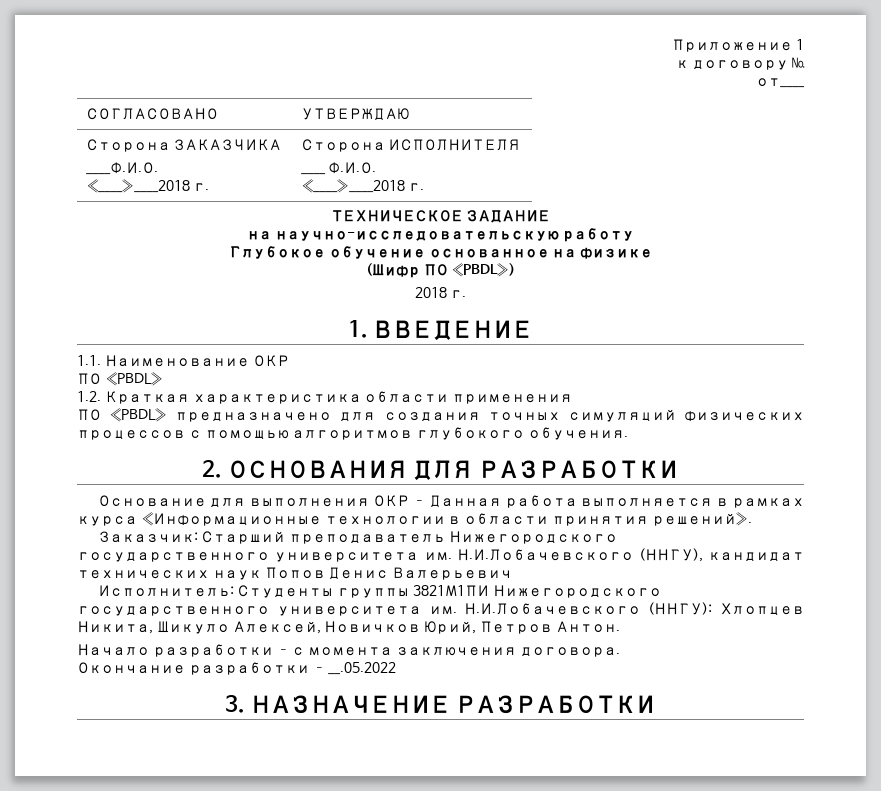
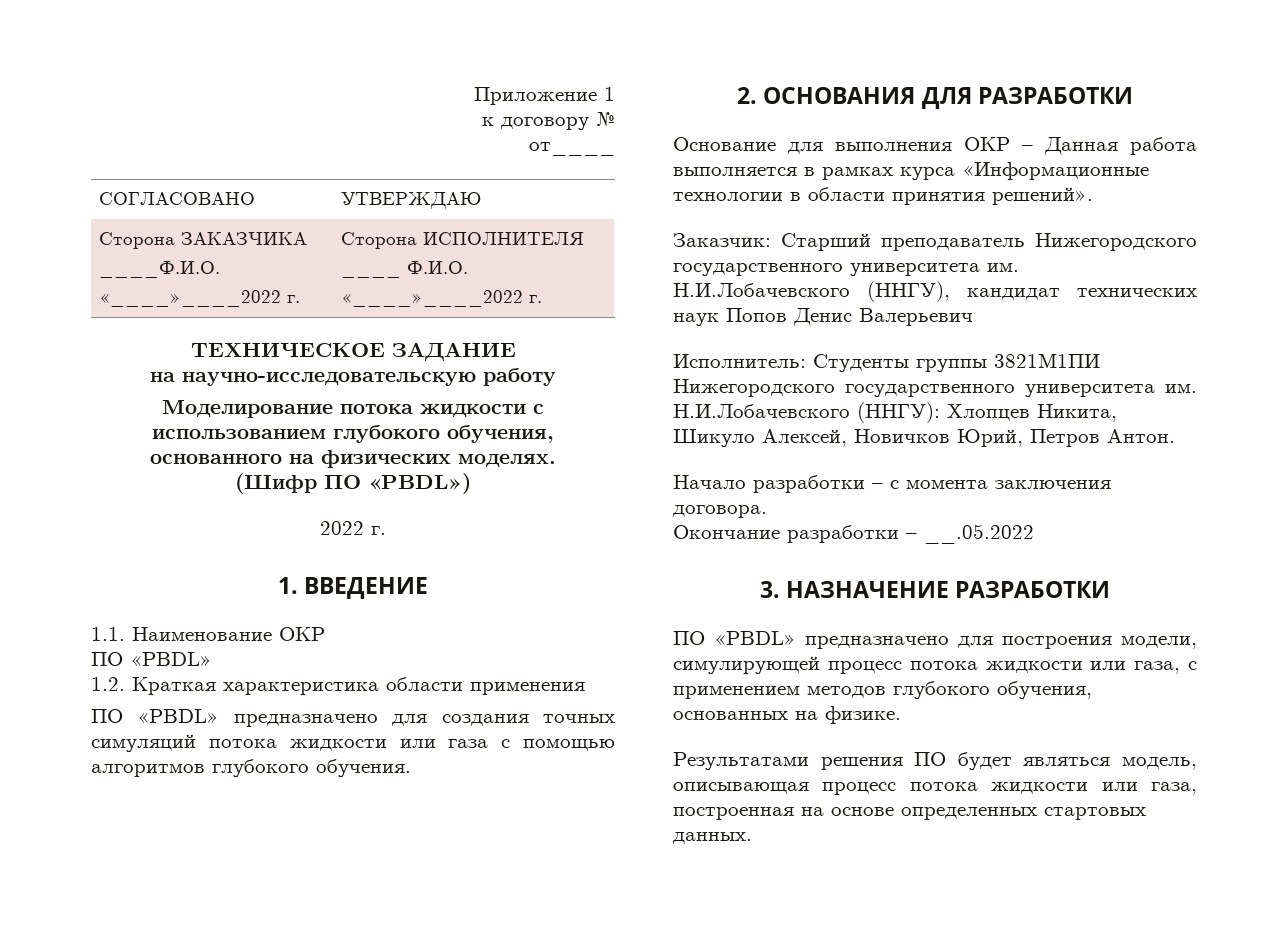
[85,179,190,193] «____»____2018 -> [99,290,282,307] «____»____2022
[300,179,405,193] «____»____2018 -> [341,290,524,307] «____»____2022
[228,246,653,259] Глубокое обучение основанное на физике -> [162,400,544,418] [152,425,554,443] [150,450,556,468] Моделирование потока жидкости с использованием глубокого обучения, основанного на физических моделях.
[414,287,447,298] 2018 -> [320,521,364,535] 2022
[683,411,804,421] [77,430,185,440] физических процессов -> [208,739,489,751] потока жидкости или газа
(657, 704) none -> [673,631,1197,649] [673,656,1197,674] [673,681,1092,699] [673,706,901,724] [673,752,1197,770] [673,782,1197,795] [673,807,1146,820] [673,832,752,844] // ПО «PBDL» предназначено для построения модели, симулирующей процесс потока жидкости или газа, с применением методов глубокого обучения, основанных на физике. // Результатами решения ПО будет являться модель, описывающая процесс потока жидкости или газа, построенная на основе определенных стартовых данных.

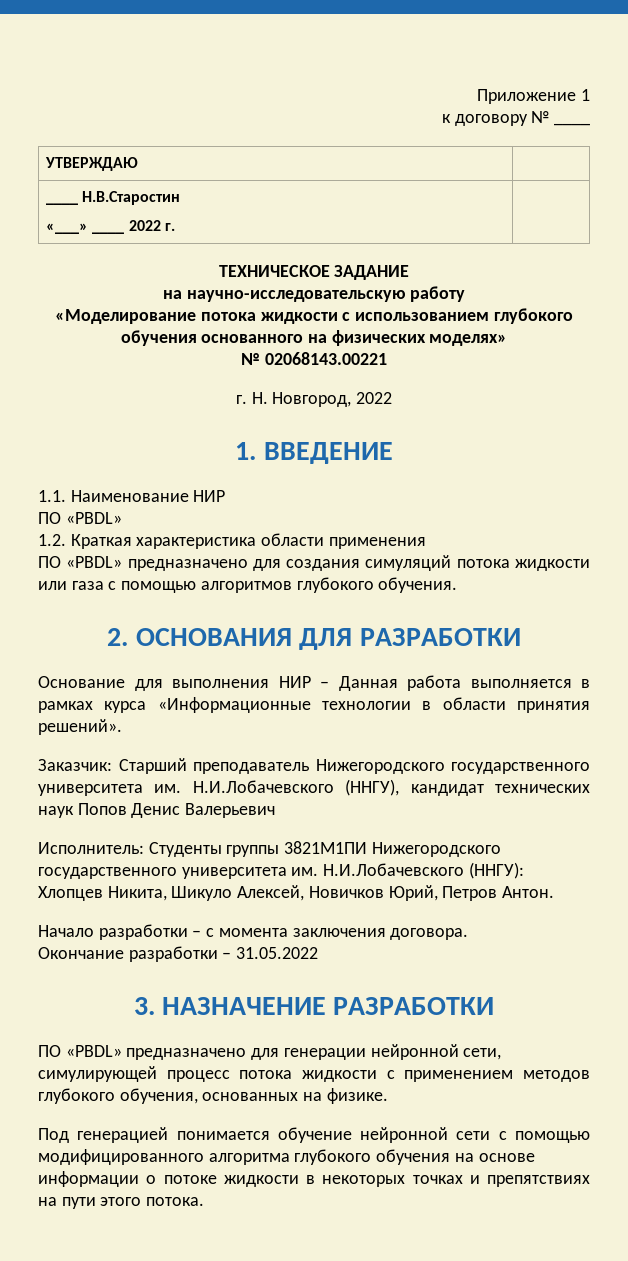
[529,142,615,156] [99,192,256,205] [341,192,482,209] [99,232,308,249] [99,261,221,278] [99,290,301,307] [341,232,585,249] [341,274,402,278] [407,261,469,274] [341,290,543,307] // от____ // СОГЛАСОВАНО | УТВЕРЖДАЮ // Сторона ЗАКАЗЧИКА // ____Ф.И.О. // «____»____2022 г. | Сторона ИСПОЛНИТЕЛЯ // ____ Ф.И.О. // «____»____2022 г. -> [554,123,590,126] [44,157,138,171] [45,191,181,205] [45,223,125,234] [128,220,175,231] ____ // УТВЕРЖДАЮ | // ____ Н.В.Старостин // «___» ____ 2022 г. |
[162,400,333,418] Моделирование -> [55,309,197,324] «Моделирование
[447,425,554,443] обучения, -> [120,330,197,346] обучения
[458,454,556,467] [235,473,471,494] [320,521,386,535] моделях. // (Шифр ПО «PBDL») // 2022 г. -> [429,334,508,346] [241,352,387,365] [235,392,393,407] моделях» // № 02068143.00221 // г. Н. Новгород, 2022
[279,627,325,641] ОКР -> [193,490,226,502] НИР
[543,714,615,723] точных -> (361, 565) none
[964,137,1010,151] ОКР -> [278,676,311,688] НИР
[924,524,1034,544] __.05.2022 -> [236,947,319,959] 31.05.2022
[1002,636,1197,649] построения модели, -> [283,1044,502,1060] генерации нейронной сети,
[1090,661,1181,674] или газа, -> (377, 1076) none
[673,752,1197,770] [673,782,1197,795] [673,807,1146,820] [673,832,752,844] Результатами решения ПО будет являться модель, описывающая процесс потока жидкости или газа, построенная на основе определенных стартовых данных. -> [38,1127,590,1143] [38,1149,535,1165] [38,1171,590,1187] [38,1197,205,1209] Под генерацией понимается обучение нейронной сети с помощью модифицированного алгоритма глубокого обучения на основе информации о потоке жидкости в некоторых точках и препятствиях на пути этого потока.

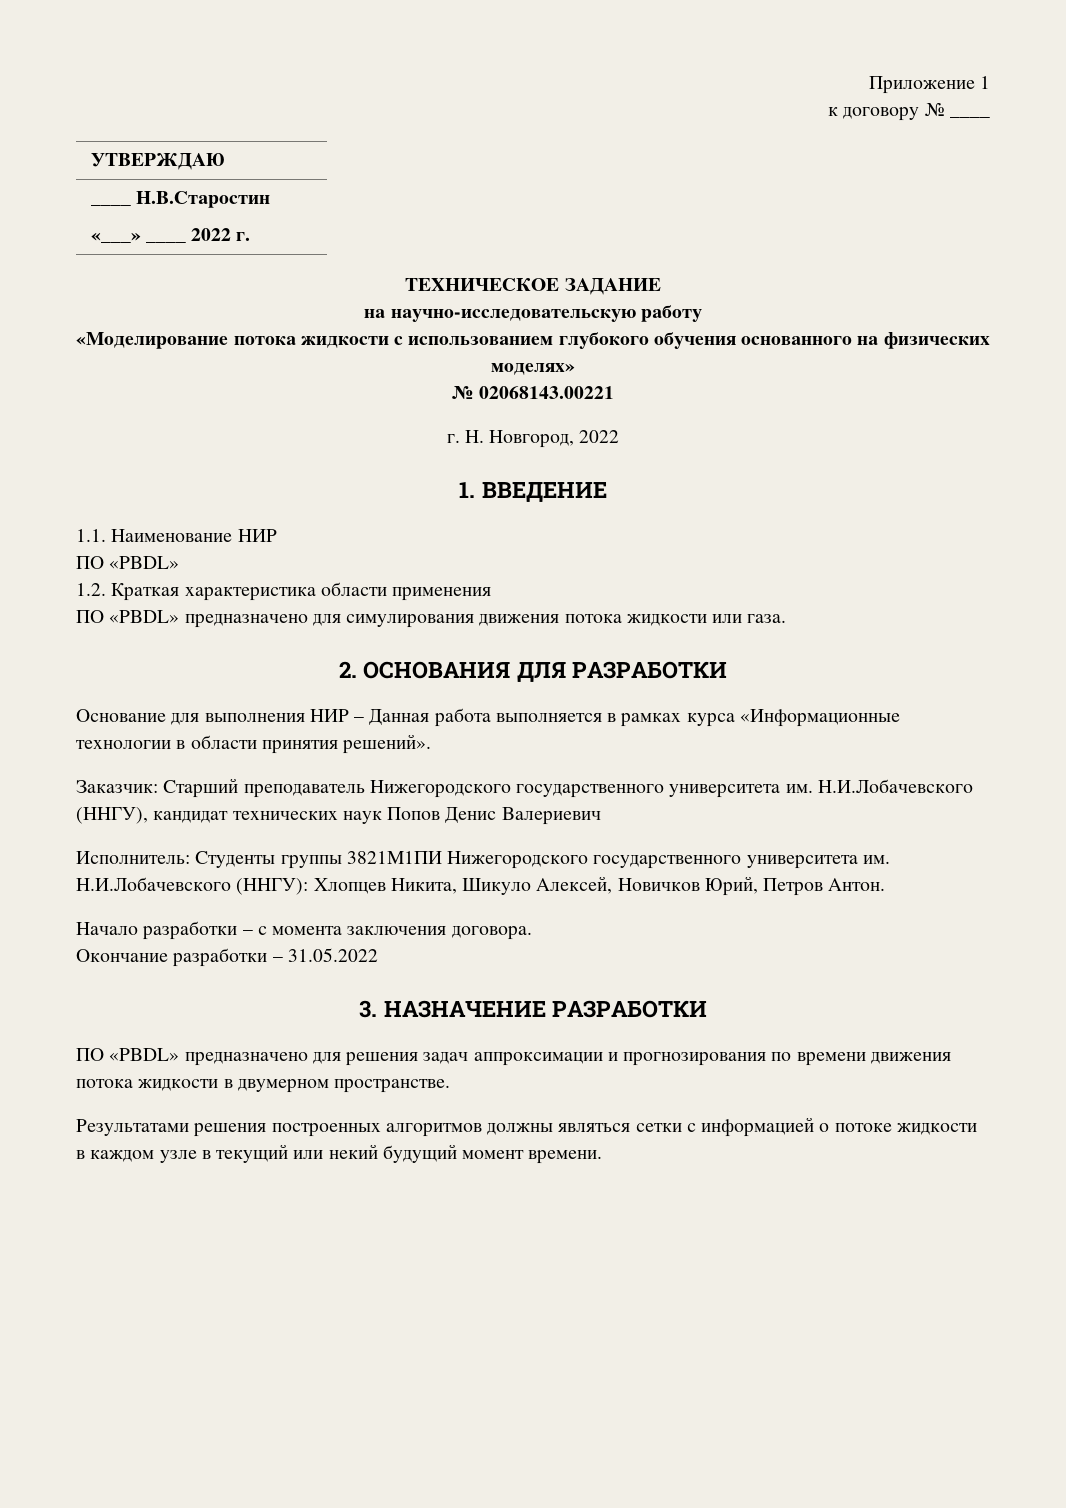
[286,555,452,571] создания симуляций -> [346,614,560,628] симулирования движения
[71,577,458,593] газа с помощью алгоритмов глубокого обучения. -> [747,614,787,623] газа.
[185,803,276,818] Валерьевич -> [501,807,601,825] Валериевич
[283,1044,502,1060] [38,1066,590,1082] [38,1088,388,1104] [38,1127,590,1143] [38,1149,535,1165] [38,1171,590,1187] [38,1197,205,1209] генерации нейронной сети, симулирующей процесс потока жидкости с применением методов глубокого обучения, основанных на физике. // Под генерацией понимается обучение нейронной сети с помощью модифицированного алгоритма глубокого обучения на основе информации о потоке жидкости в некоторых точках и препятствиях на пути этого потока. -> [345,1052,951,1066] [76,1079,451,1093] [76,1117,977,1137] [76,1144,603,1164] решения задач аппроксимации и прогнозирования по времени движения потока жидкости в двумерном пространстве. // Результатами решения построенных алгоритмов должны являться сетки с информацией о потоке жидкости в каждом узле в текущий или некий будущий момент времени.

